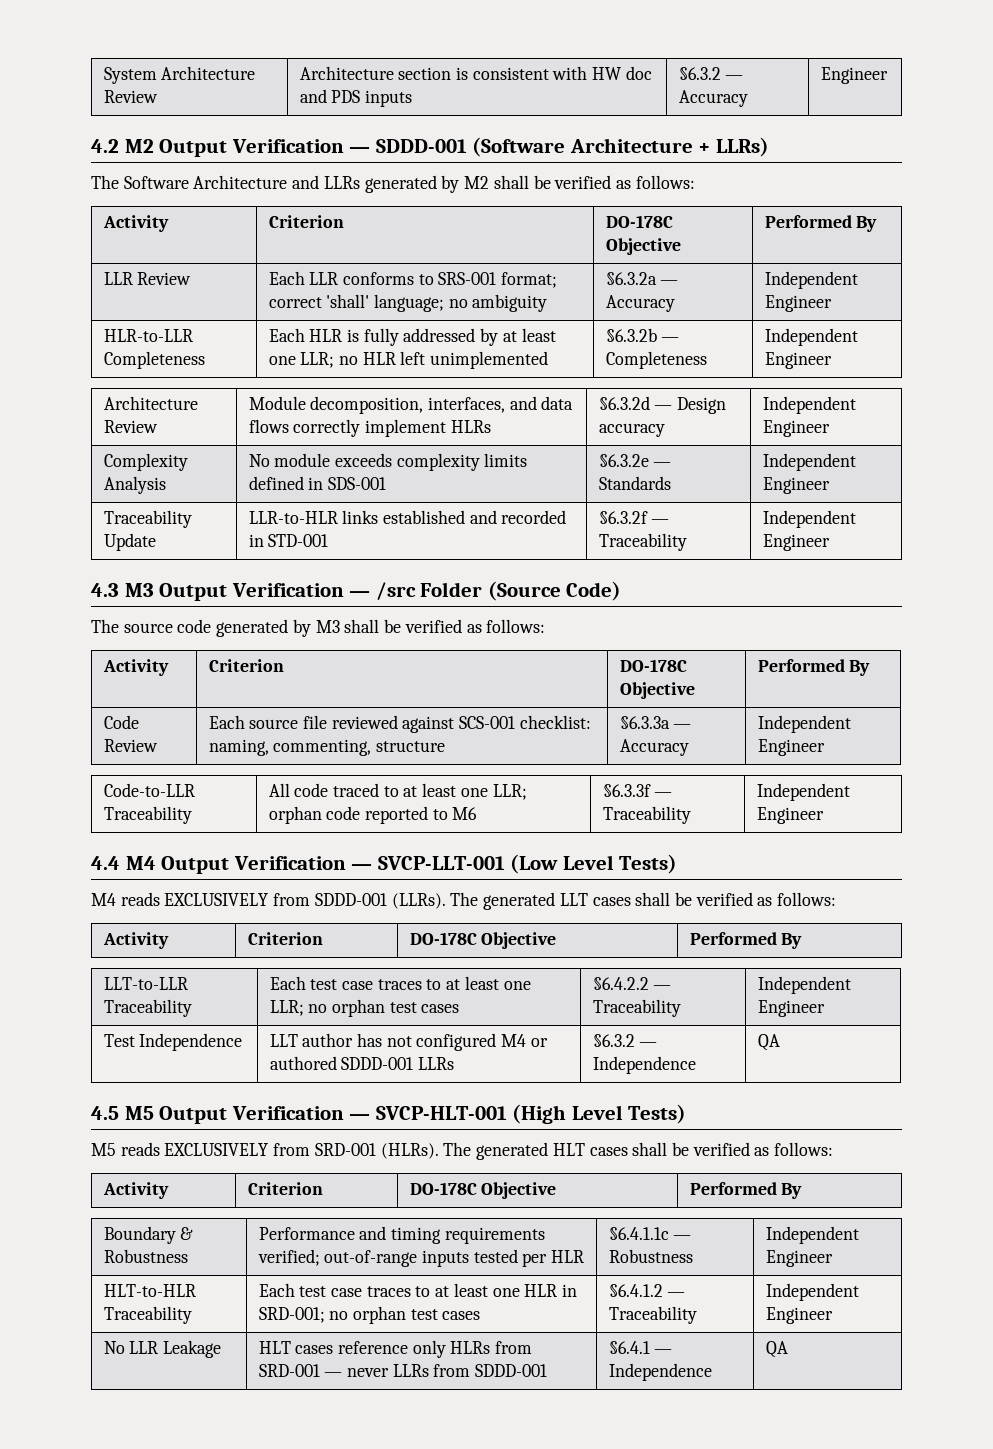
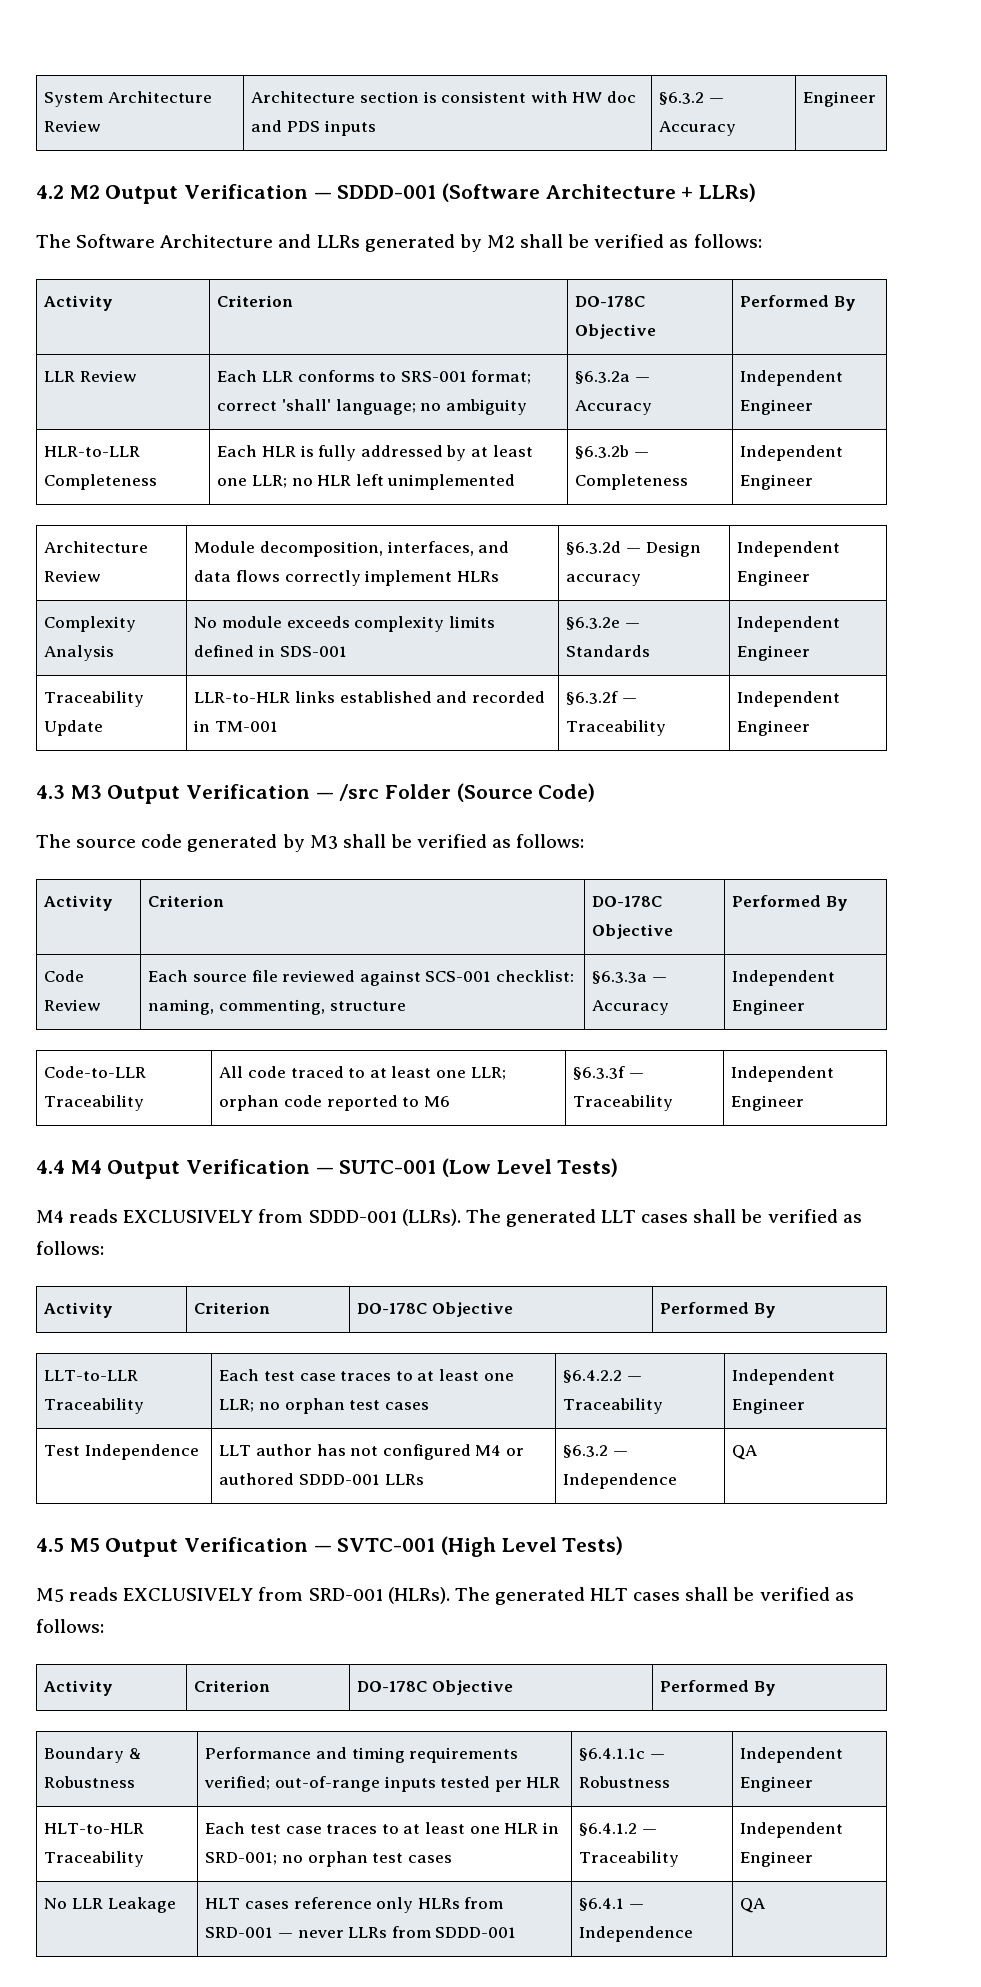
[268,534,329,547] STD-001 -> [215,721,279,732] TM-001
[377,856,505,870] SVCP-LLT-001 -> [339,1160,437,1174] SUTC-001
[375,1106,507,1120] SVCP-HLT-001 -> [337,1538,436,1552] SVTC-001

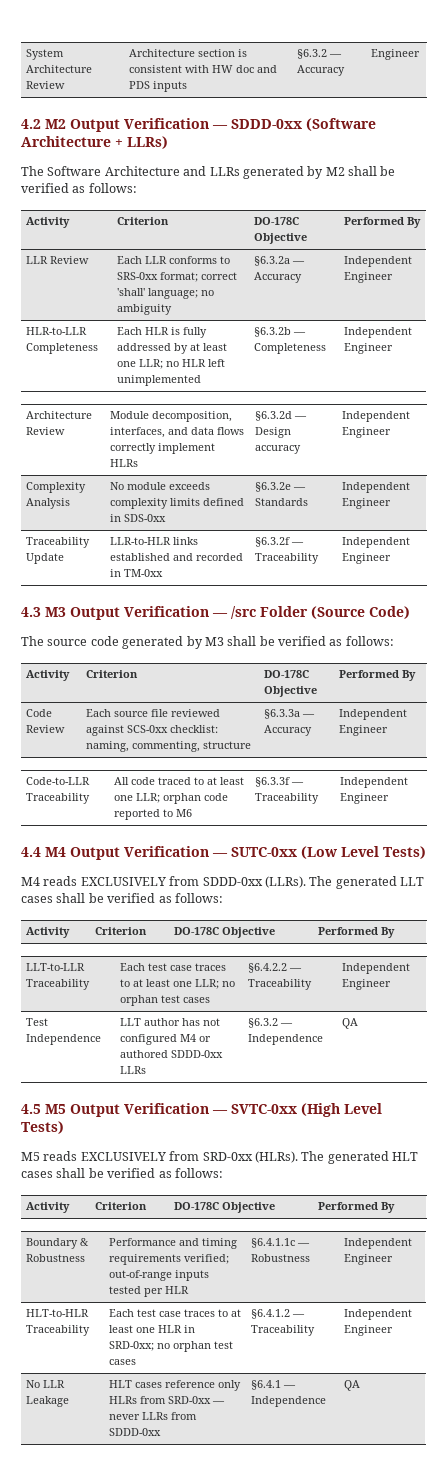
[337,185,437,199] SDDD-001 -> [231,119,302,129] SDDD-0xx
[400,371,467,382] SRS-001 -> [117,272,159,280] SRS-0xx
[279,646,347,657] SDS-001 -> [124,514,167,522] SDS-0xx
[215,721,279,732] TM-001 -> [124,569,164,577] TM-0xx
[425,971,492,982] SCS-001 -> [127,725,169,733] SCS-0xx
[339,1160,437,1174] SUTC-001 -> [231,847,297,857] SUTC-0xx
[308,1210,397,1223] SDDD-001 -> [202,877,263,886] SDDD-0xx
[299,1474,381,1485] SDDD-001 -> [171,1050,224,1058] SDDD-0xx
[337,1538,436,1552] SVTC-001 -> [231,1104,297,1114] SVTC-0xx
[308,1588,383,1601] SRD-001 -> [202,1152,253,1161] SRD-0xx
[205,1852,278,1865] SRD-001; -> [109,1341,155,1351] SRD-0xx;
[205,1927,274,1938] SRD-001 -> [168,1396,212,1404] SRD-0xx
[435,1927,517,1938] SDDD-001 -> [109,1428,162,1436] SDDD-0xx

